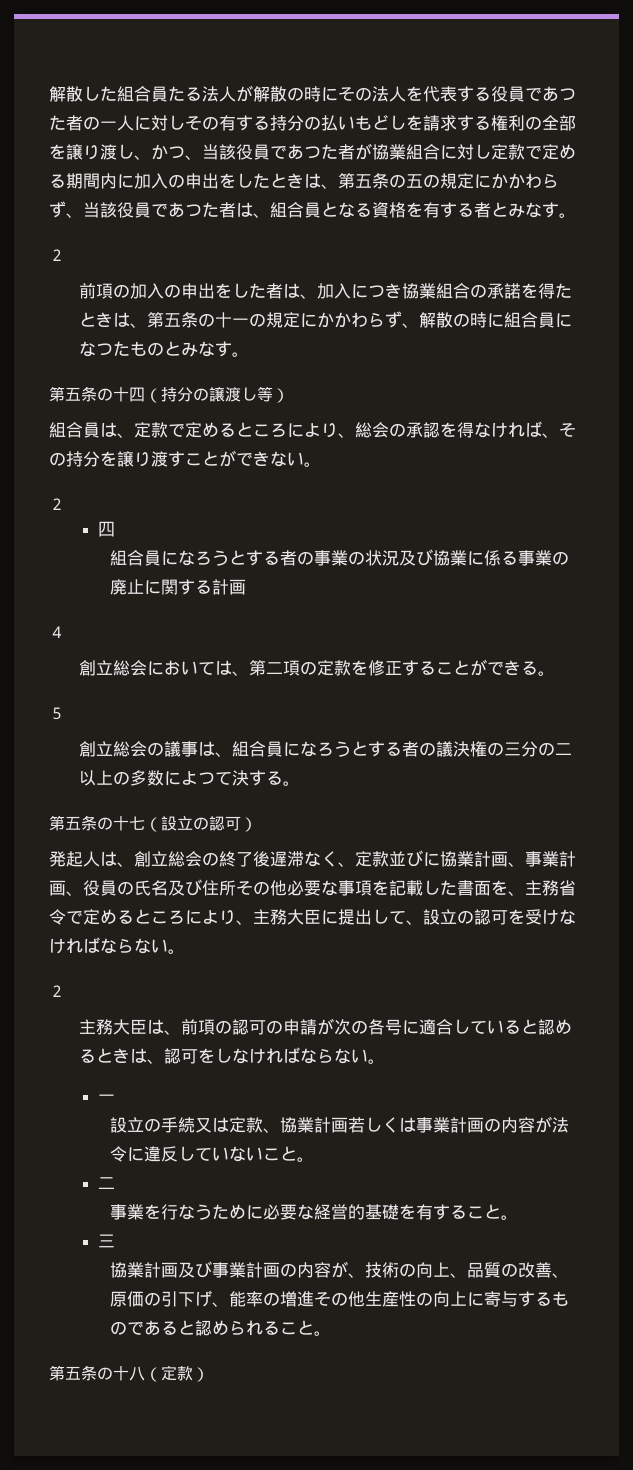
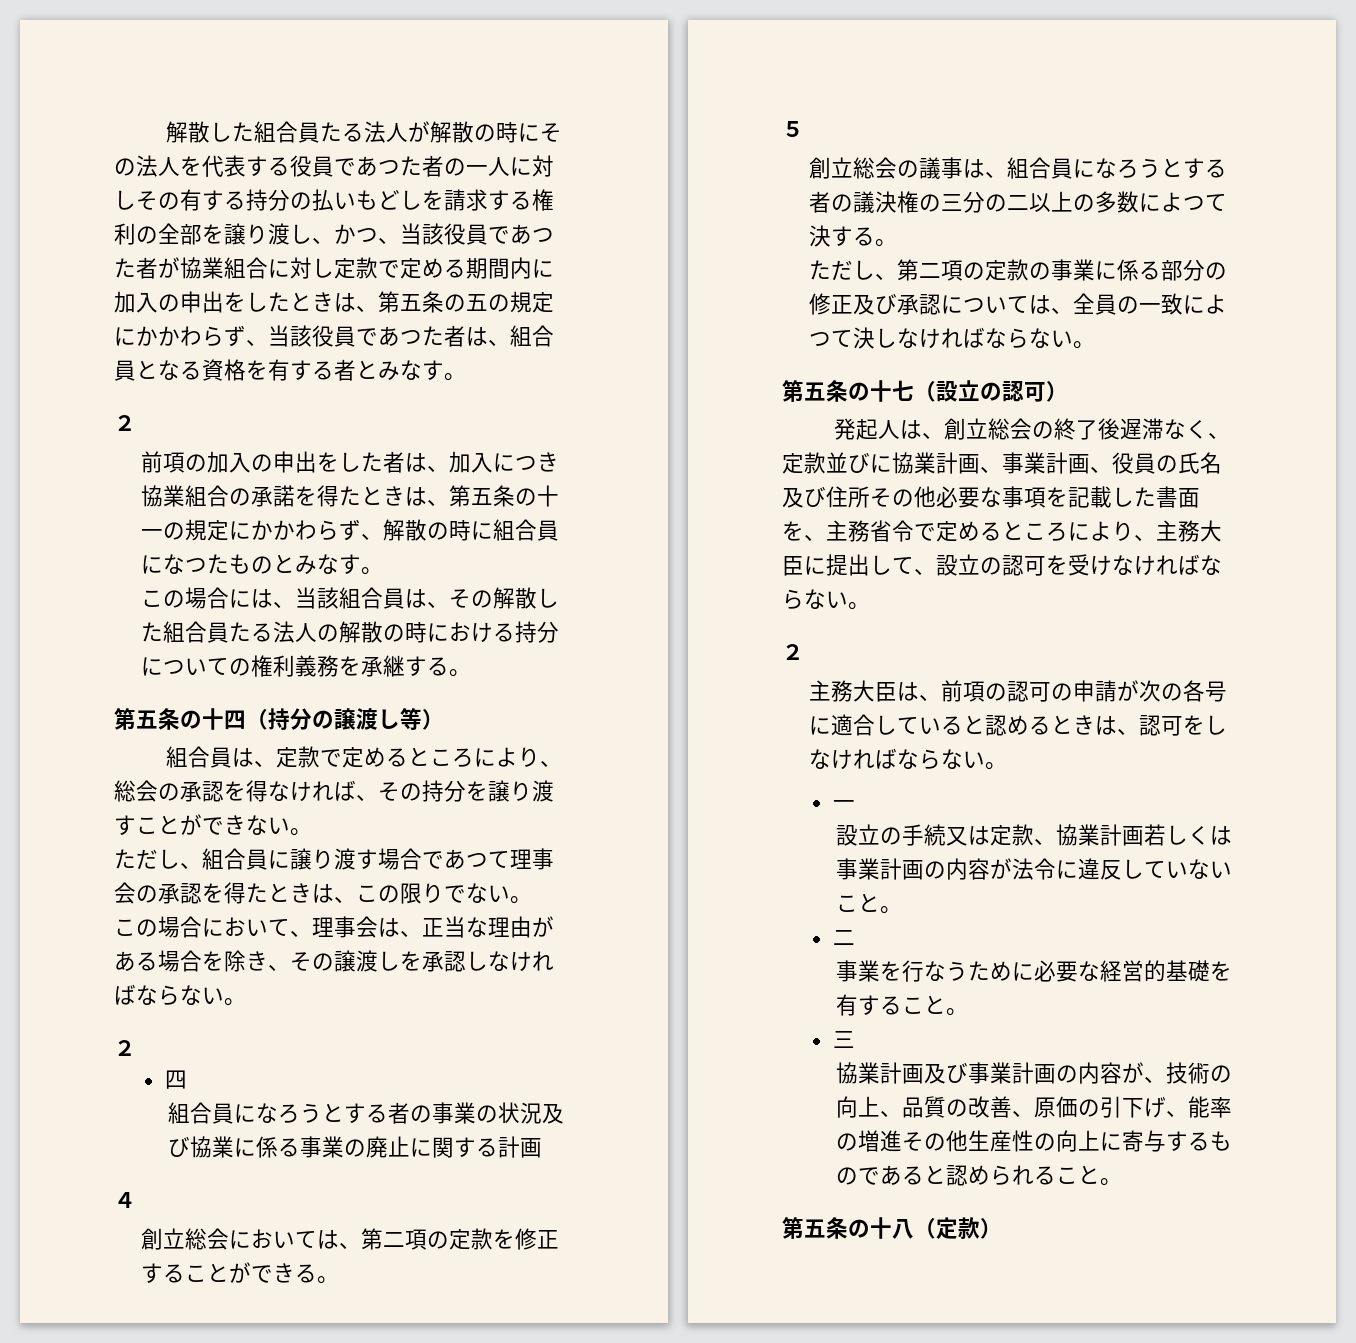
(250, 354) none -> [141,587,560,609] [141,621,560,643] [141,655,472,677] // この場合には、当該組合員は、その解散した組合員たる法人の解散の時における持分についての権利義務を承継する。
(321, 464) none -> [114,848,554,870] [114,882,532,904] [114,916,554,938] [114,950,554,972] [114,984,246,1006] // ただし、組合員に譲り渡す場合であつて理事会の承認を得たときは、この限りでない。 // この場合において、理事会は、正当な理由がある場合を除き、その譲渡しを承認しなければならない。
(301, 783) none -> [809,259,1228,281] [809,293,1228,315] [809,327,1096,349] // ただし、第二項の定款の事業に係る部分の修正及び承認については、全員の一致によつて決しなければならない。

